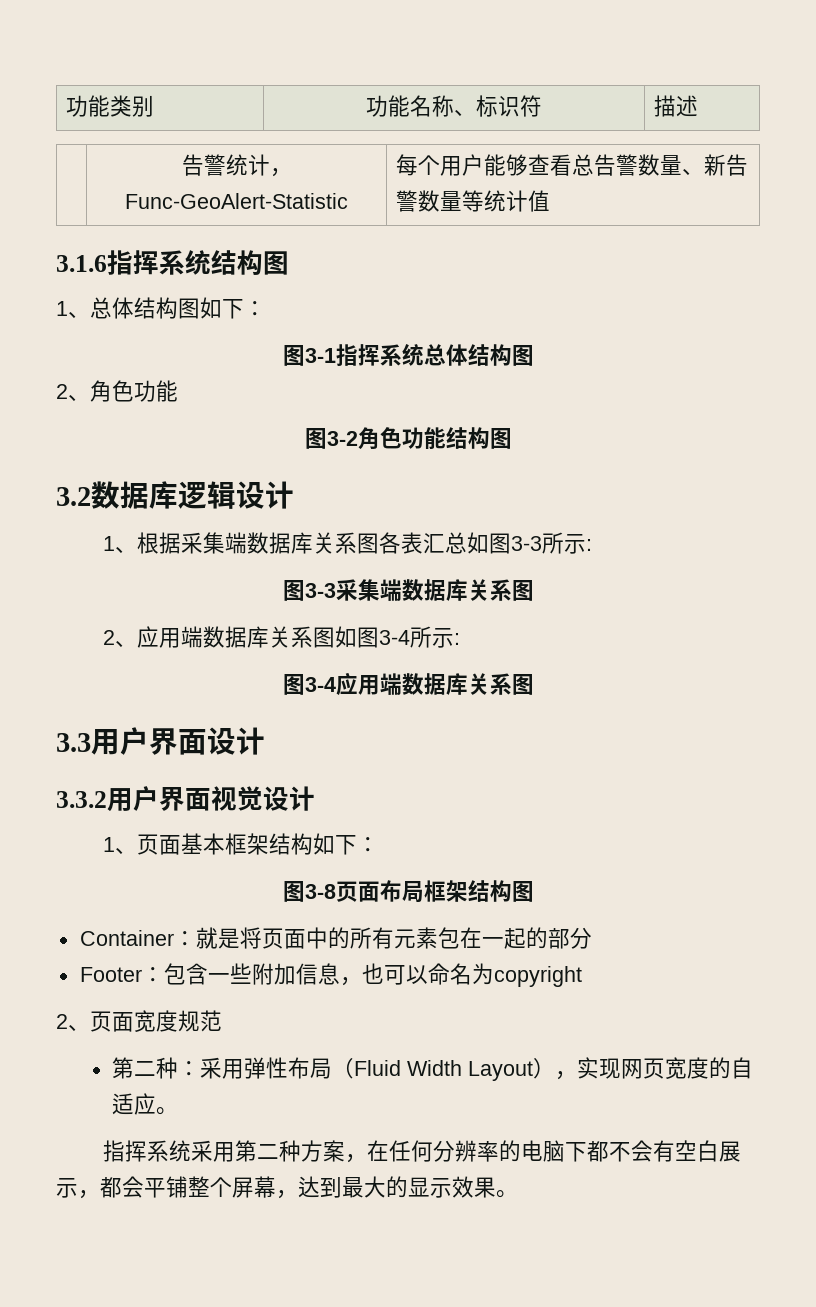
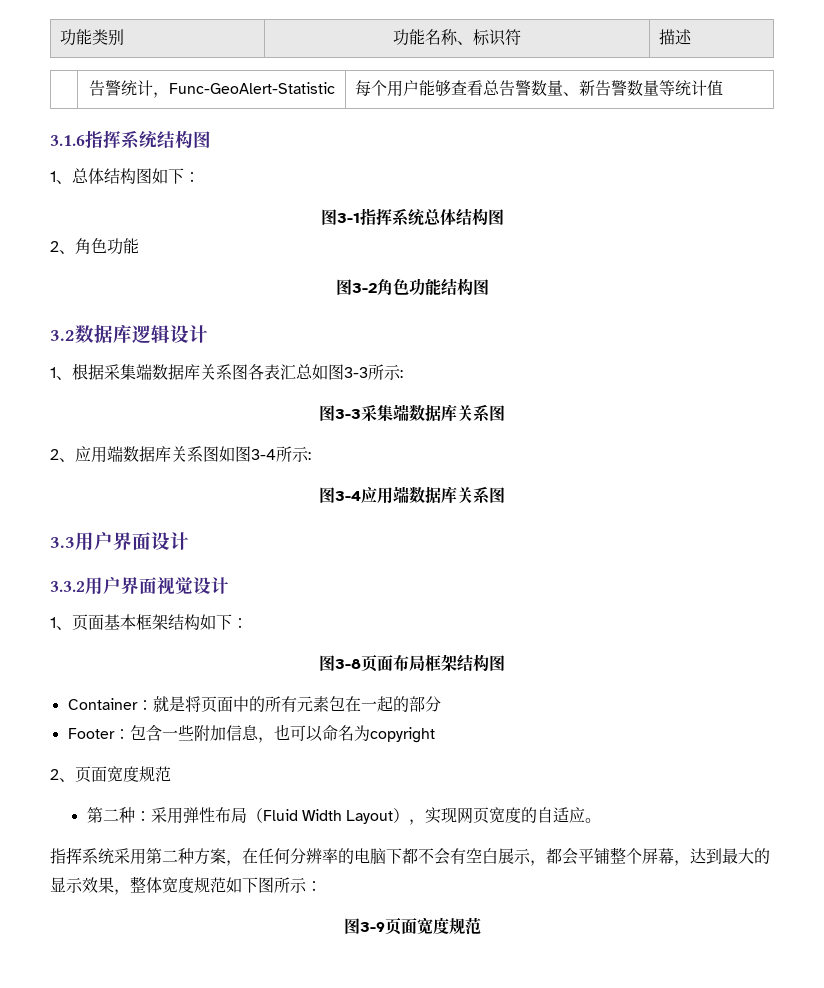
[496,1190,518,1198] 。 -> [114,876,322,895] [343,917,481,935] ，整体宽度规范如下图所示： // 图3-9页面宽度规范

